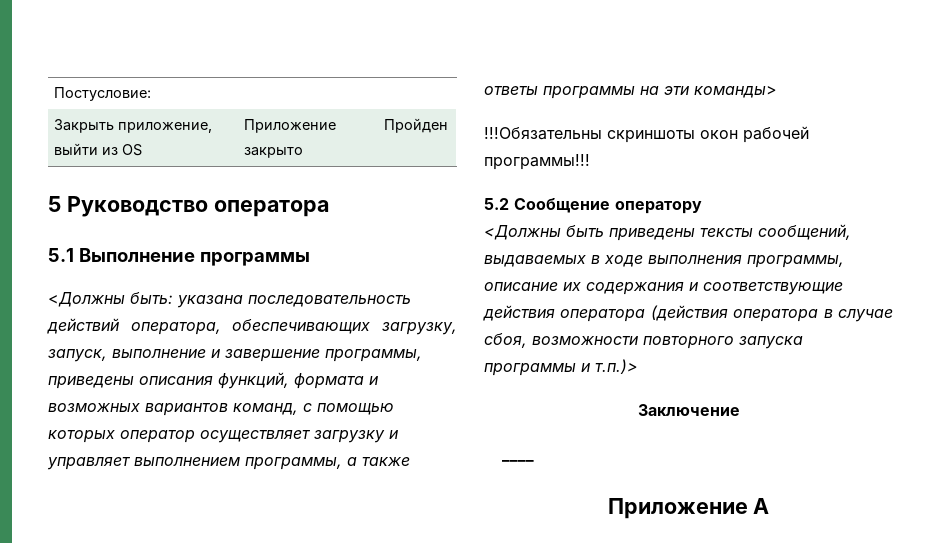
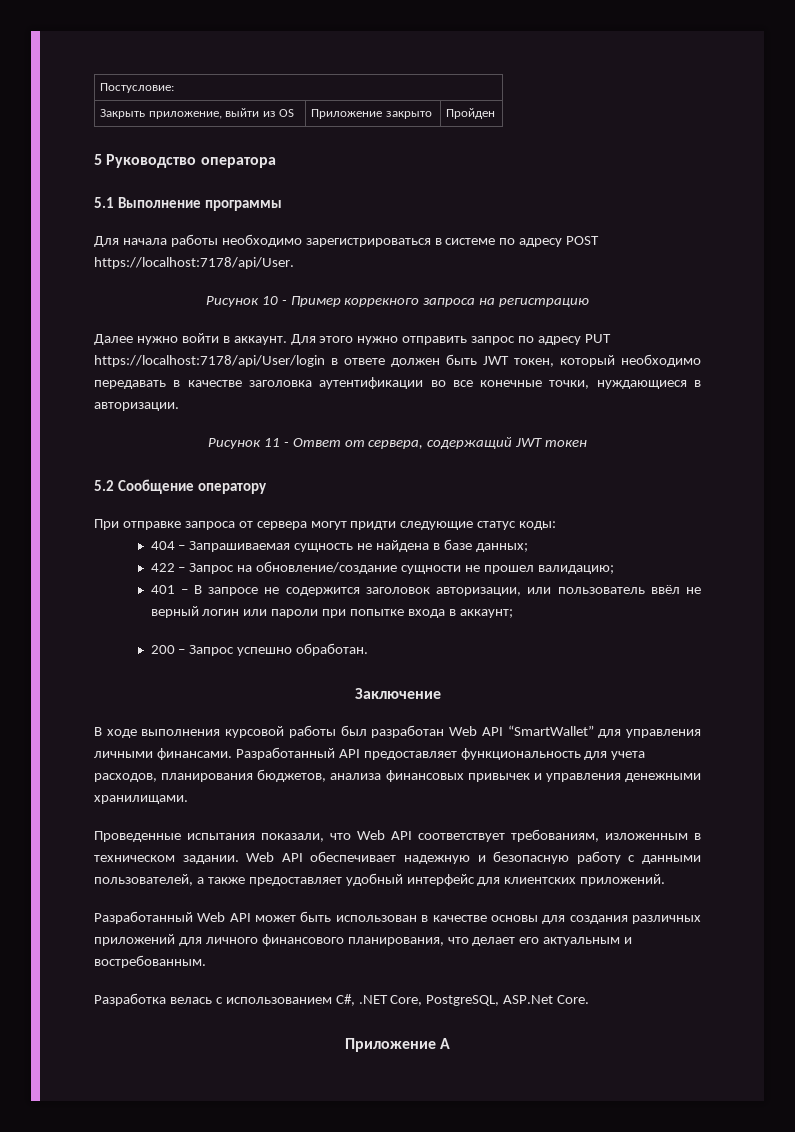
[48,292,411,308] [47,318,458,335] [48,349,422,362] [48,372,378,389] [48,403,394,416] [48,430,398,443] [47,457,410,470] [484,86,777,99] [484,126,809,143] [484,154,590,170] [484,198,702,214] [484,224,851,241] [484,255,844,268] [484,282,843,295] [483,305,893,322] [484,333,803,349] [484,359,638,376] [637,404,740,416] [501,460,534,462] <Должны быть: указана последовательность действий оператора, обеспечивающих загрузку, запуск, выполнение и завершение программы, приведены описания функций, формата и возможных вариантов команд, с помощью которых оператор осуществляет загрузку и управляет выполнением программы, а также ответы программы на эти команды> // !!!Обязательны скриншоты окон рабочей программы!!! // 5.2 Сообщение оператору // <Должны быть приведены тексты сообщений, выдаваемых в ходе выполнения программы, описание их содержания и соответствующие действия оператора (действия оператора в случае сбоя, возможности повторного запуска программы и т.п.)> // Заключение // ____ -> [94,234,600,247] [94,257,294,269] [205,296,590,307] [94,333,611,345] [94,354,701,367] [94,377,701,389] [94,402,179,411] [207,437,588,449] [94,479,268,494] [94,519,557,530] [150,539,528,552] [150,561,614,574] [150,585,701,596] [150,606,513,618] [150,643,369,656] [354,688,441,699] [94,725,702,738] [94,747,646,760] [94,769,701,782] [94,795,188,804] [94,829,701,842] [94,851,702,864] [94,873,666,886] [94,911,701,924] [94,934,633,946] [94,955,206,968] [94,993,590,1006] Для начала работы необходимо зарегистрироваться в системе по адресу POST https://localhost:7178/api/User. // Рисунок 10 - Пример коррекного запроса на регистрацию // Далее нужно войти в аккаунт. Для этого нужно отправить запрос по адресу PUT https://localhost:7178/api/User/login в ответе должен быть JWT токен, который необходимо передавать в качестве заголовка аутентификации во все конечные точки, нуждающиеся в авторизации. // Рисунок 11 - Ответ от сервера, содержащий JWT токен // 5.2 Сообщение оператору // При отправке запроса от сервера могут придти следующие статус коды: // 404 – Запрашиваемая сущность не найдена в базе данных; // 422 – Запрос на обновление/создание сущности не прошел валидацию; // 401 – В запросе не содержится заголовок авторизации, или пользователь ввёл не верный логин или пароли при попытке входа в аккаунт; // 200 – Запрос успешно обработан. // Заключение // В ходе выполнения курсовой работы был разработан Web API “SmartWallet” для управления личными финансами. Разработанный API предоставляет функциональность для учета расходов, планирования бюджетов, анализа финансовых привычек и управления денежными хранилищами. // Проведенные испытания показали, что Web API соответствует требованиям, изложенным в техническом задании. Web API обеспечивает надежную и безопасную работу с данными пользователей, а также предоставляет удобный интерфейс для клиентских приложений. // Разработанный Web API может быть использован в качестве основы для создания различных приложений для личного финансового планирования, что делает его актуальным и востребованным. // Разработка велась с использованием C#, .NET Core, PostgreSQL, ASP.Net Core.

